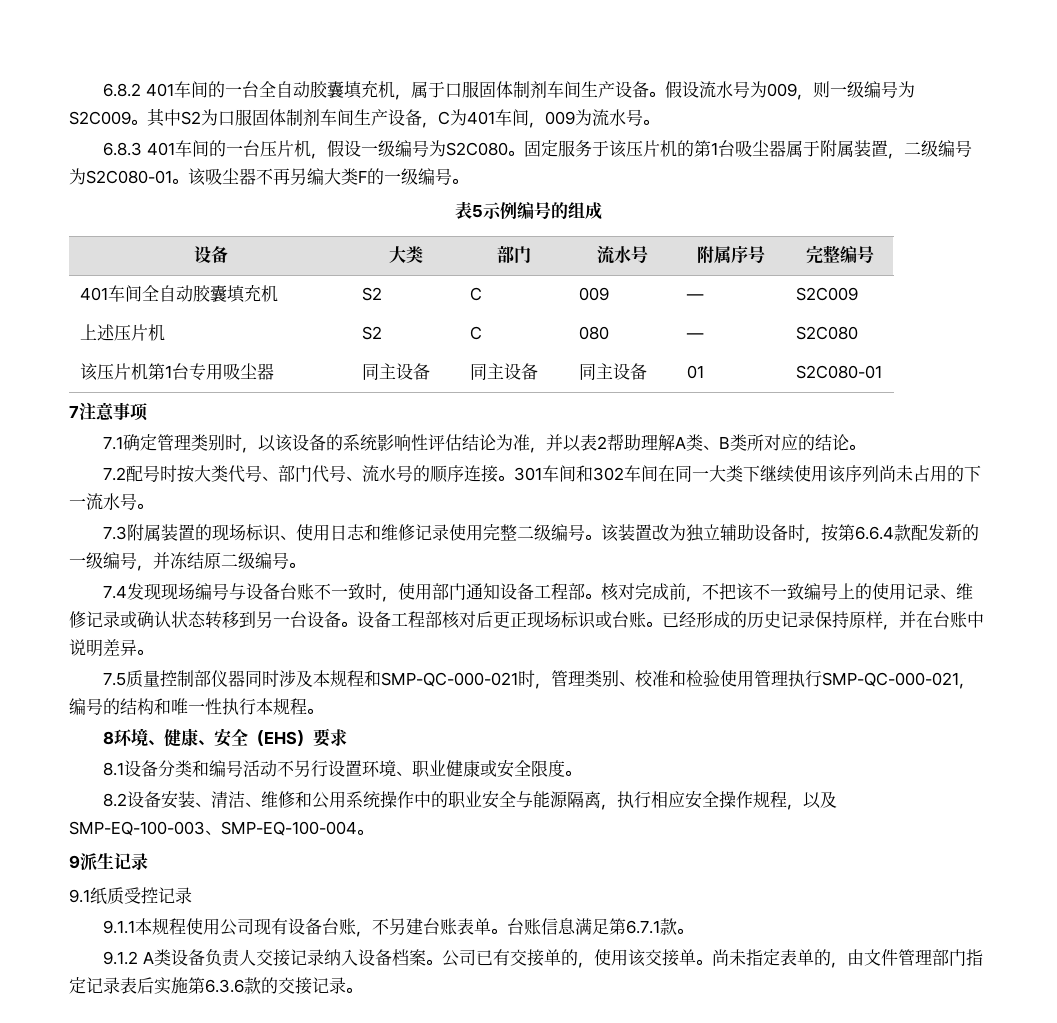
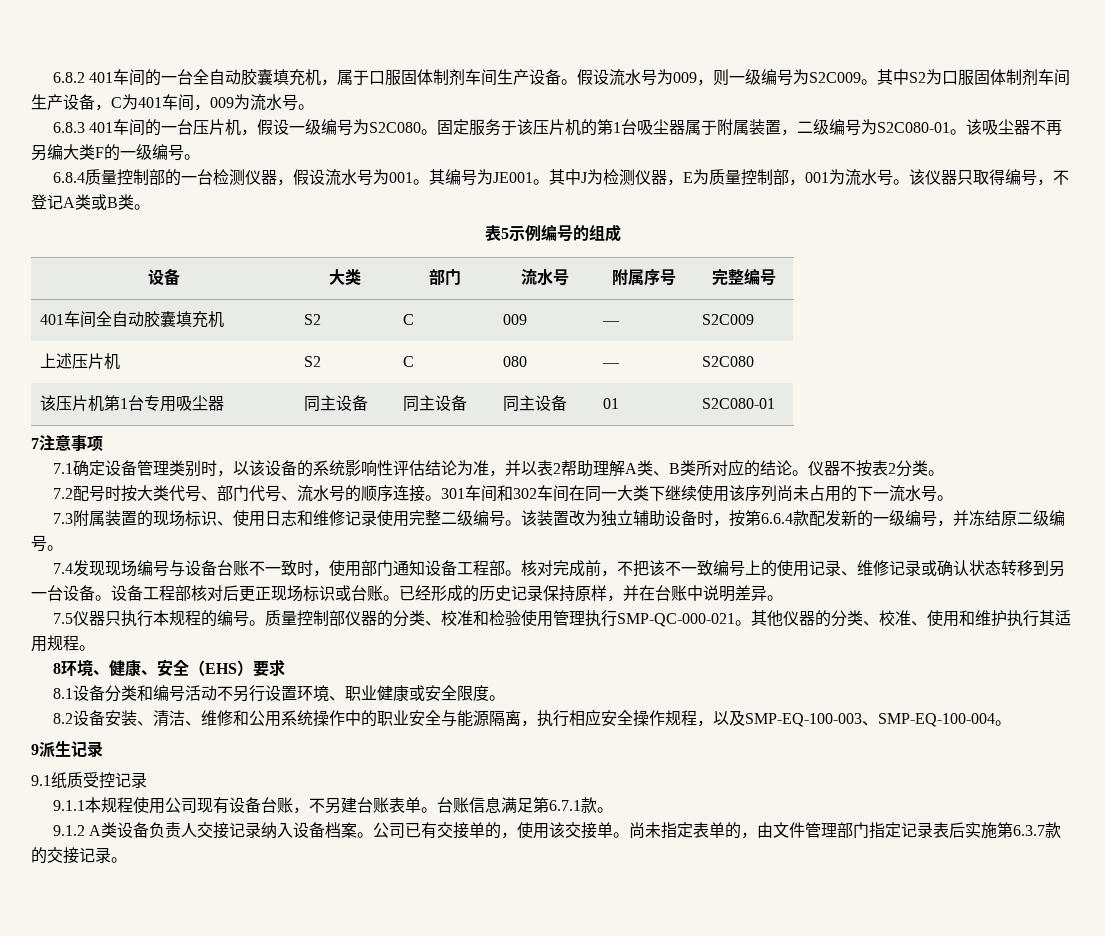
(468, 181) none -> [52,169,1069,186] [31,194,150,210] // 6.8.4质量控制部的一台检测仪器，假设流水号为001。其编号为JE001。其中J为检测仪器，E为质量控制部，001为流水号。该仪器只取得编号，不登记A类或B类。
(158, 442) none -> [104,460,137,476] 设备
(866, 447) none -> [807,460,944,477] 仪器不按表2分类。
[126,670,620,689] 质量控制部仪器同时涉及本规程和SMP-QC-000-021时，管理类别 -> [72,610,425,627] 仪器只执行本规程的编号。质量控制部仪器的分类
[959,683,976,689] [69,698,273,715] ，编号的结构和唯一性执行本 -> [734,610,1071,627] [31,636,47,652] 。其他仪器的分类、校准、使用和维护执行其适用
[205,979,244,993] 6.3.6 -> [1012,825,1045,836] 6.3.7

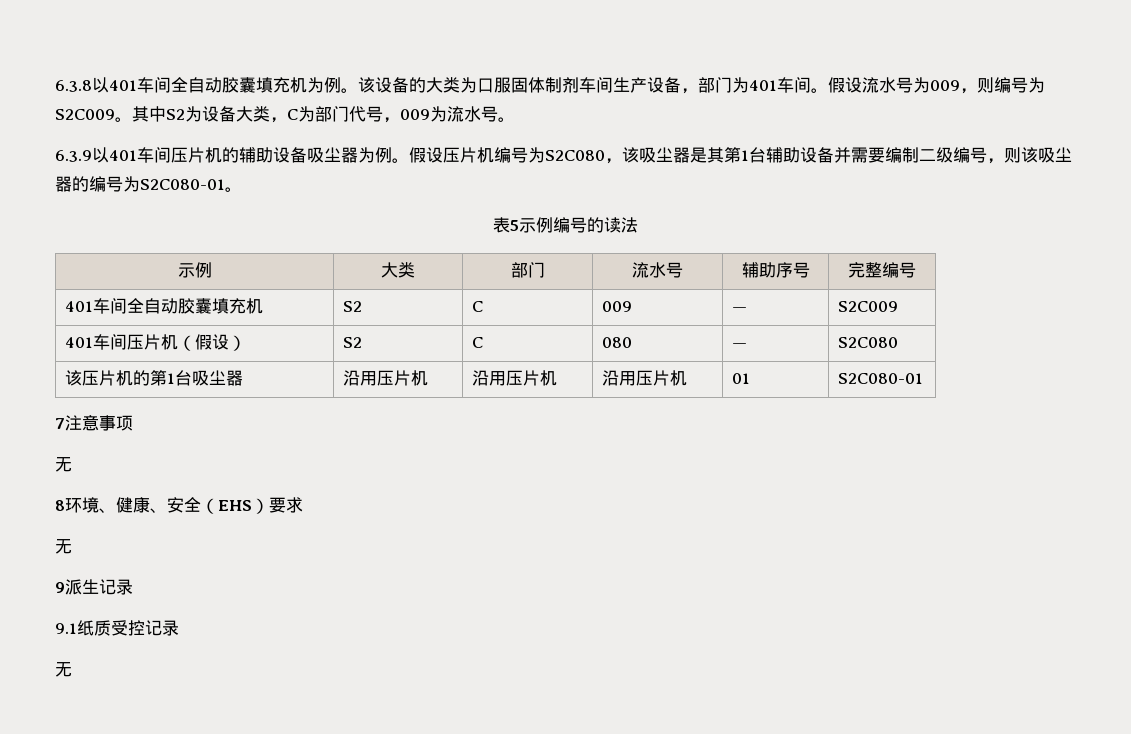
[52,69,926,86] 6.8.2 401车间的一台全自动胶囊填充机，属于口服固体制剂车间生产设备。假设流水号为009，则一级编号为S2C009。其中S2 -> [55,77,460,93] 6.3.8以401车间全自动胶囊填充机为例。该设备的大类
[111,97,122,108] C -> [698,77,732,93] 部门
(194, 102) none -> [811,77,1045,94] [55,106,383,123] 。假设流水号为009，则编号为S2C009。其中S2为设备大类，C为部门代号
[52,119,1062,136] [31,144,200,161] [52,169,1069,186] [31,194,134,210] 6.8.3 401车间的一台压片机，假设一级编号为S2C080。固定服务于该压片机的第1台吸尘器属于附属装置，二级编号为S2C080-01。该吸尘器不再另编大类F的一级编号。 // 6.8.4质量控制部的一台检测仪器，假设流水号为001。其编号为JE001。其中J为检测仪器，E为质量控制部，001为流水号。该仪器只取得编号，不登记A类或B类 -> [55,147,1072,164] [55,176,225,192] 6.3.9以401车间压片机的辅助设备吸尘器为例。假设压片机编号为S2C080，该吸尘器是其第1台辅助设备并需要编制二级编号，则该吸尘器的编号为S2C080-01
[588,224,621,242] [147,268,180,286] 组成 // 设备 -> [603,217,638,233] [177,262,212,278] 读法 // 示例
[612,269,644,285] 附属 -> [741,262,776,278] 辅助
[39,353,120,370] 上述压片机 -> [64,334,246,351] 401车间压片机（假设）
[103,395,176,412] 第1台专用 -> [132,370,192,386] 的第1台
[303,395,368,412] [402,395,467,412] [502,395,567,412] 同主设备 | 同主设备 | 同主设备 -> [342,370,428,386] [471,370,557,386] [601,370,687,386] 沿用压片机 | 沿用压片机 | 沿用压片机
[52,459,944,477] [52,485,953,502] [52,510,1065,527] [31,535,63,552] [52,560,1065,577] [31,585,783,602] [52,610,1071,627] [31,635,95,652] 7.1确定设备管理类别时，以该设备的系统影响性评估结论为准，并以表2帮助理解A类、B类所对应的结论。仪器不按表2分类。 // 7.2配号时按大类代号、部门代号、流水号的顺序连接。301车间和302车间在同一大类下继续使用该序列尚未占用的下一流水号。 // 7.3附属装置的现场标识、使用日志和维修记录使用完整二级编号。该装置改为独立辅助设备时，按第6.6.4款配发新的一级编号，并冻结原二级编号。 // 7.4发现现场编号与设备台账不一致时，使用部门通知设备工程部。核对完成前，不把该不一致编号上的使用记录、维修记录或确认状态转移到另一台设备。设备工程部核对后更正现场标识或台账。已经形成的历史记录保持原样，并在台账中说明差异。 // 7.5仪器只执行本规程的编号。质量控制部仪器的分类、校准和检验使用管理执行SMP-QC-000-021。其他仪器的分类、校准、使用和维护执行其适用规程。 -> [55,457,72,472] 无
[52,685,505,702] [52,709,1011,727] 8.1设备分类和编号活动不另行设置环境、职业健康或安全限度。 // 8.2设备安装、清洁、维修和公用系统操作中的职业安全与能源隔离，执行相应安全操作规程，以及SMP-EQ-100-003、SMP-EQ-100-004。 -> [55,539,72,554] 无
[52,797,613,814] [52,822,1061,839] [31,847,127,864] 9.1.1本规程使用公司现有设备台账，不另建台账表单。台账信息满足第6.7.1款。 // 9.1.2 A类设备负责人交接记录纳入设备档案。公司已有交接单的，使用该交接单。尚未指定表单的，由文件管理部门指定记录表后实施第6.3.7款的交接记录。 -> [55,662,72,677] 无

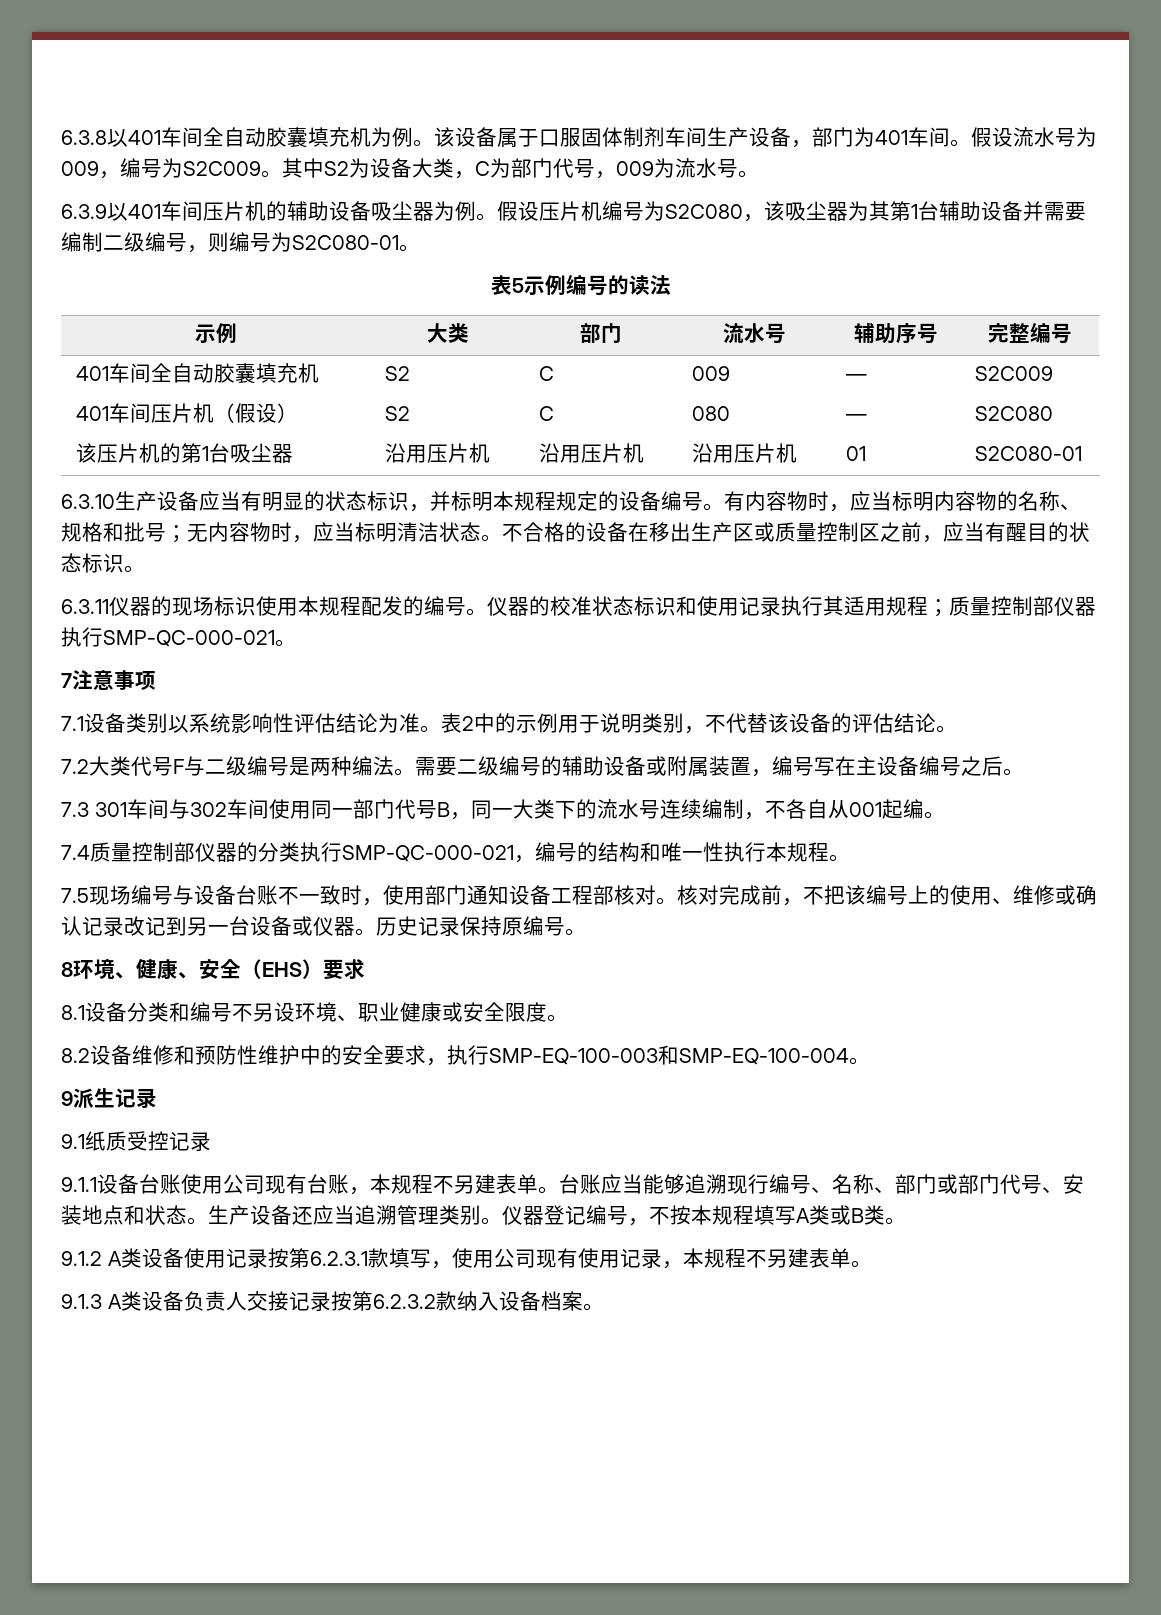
[409,77,477,93] 的大类为 -> [497,128,539,148] 属于
[977,77,994,93] 则 -> (120, 175) none
[690,147,707,163] 是 -> [848,201,869,221] 为
[1021,147,1072,163] [55,176,89,192] 该吸尘器的 -> (229, 242) none
[55,415,133,431] [55,457,72,472] 7注意事项 // 无 -> [61,491,1081,512] [61,522,1090,543] [61,553,145,573] [61,596,1096,617] [61,627,296,647] [61,670,156,690] [61,713,957,734] [61,756,1024,777] [61,799,945,820] [61,842,850,863] [61,885,1097,906] [61,916,586,936] 6.3.10生产设备应当有明显的状态标识，并标明本规程规定的设备编号。有内容物时，应当标明内容物的名称、规格和批号；无内容物时，应当标明清洁状态。不合格的设备在移出生产区或质量控制区之前，应当有醒目的状态标识。 // 6.3.11仪器的现场标识使用本规程配发的编号。仪器的校准状态标识和使用记录执行其适用规程；质量控制部仪器执行SMP-QC-000-021。 // 7注意事项 // 7.1设备类别以系统影响性评估结论为准。表2中的示例用于说明类别，不代替该设备的评估结论。 // 7.2大类代号F与二级编号是两种编法。需要二级编号的辅助设备或附属装置，编号写在主设备编号之后。 // 7.3 301车间与302车间使用同一部门代号B，同一大类下的流水号连续编制，不各自从001起编。 // 7.4质量控制部仪器的分类执行SMP-QC-000-021，编号的结构和唯一性执行本规程。 // 7.5现场编号与设备台账不一致时，使用部门通知设备工程部核对。核对完成前，不把该编号上的使用、维修或确认记录改记到另一台设备或仪器。历史记录保持原编号。
[55,539,72,554] 无 -> [61,1002,568,1022] [61,1045,870,1066] 8.1设备分类和编号不另设环境、职业健康或安全限度。 // 8.2设备维修和预防性维护中的安全要求，执行SMP-EQ-100-003和SMP-EQ-100-004。
[55,662,72,677] 无 -> [61,1174,1084,1195] [61,1205,906,1226] [61,1248,872,1269] [61,1291,604,1311] 9.1.1设备台账使用公司现有台账，本规程不另建表单。台账应当能够追溯现行编号、名称、部门或部门代号、安装地点和状态。生产设备还应当追溯管理类别。仪器登记编号，不按本规程填写A类或B类。 // 9.1.2 A类设备使用记录按第6.2.3.1款填写，使用公司现有使用记录，本规程不另建表单。 // 9.1.3 A类设备负责人交接记录按第6.2.3.2款纳入设备档案。

